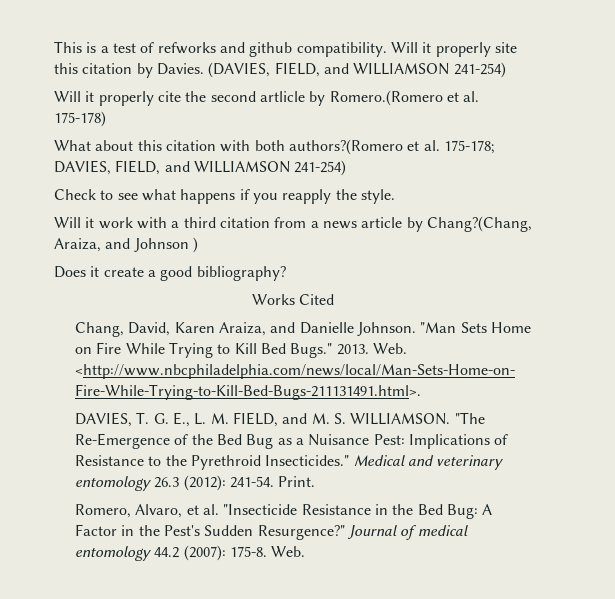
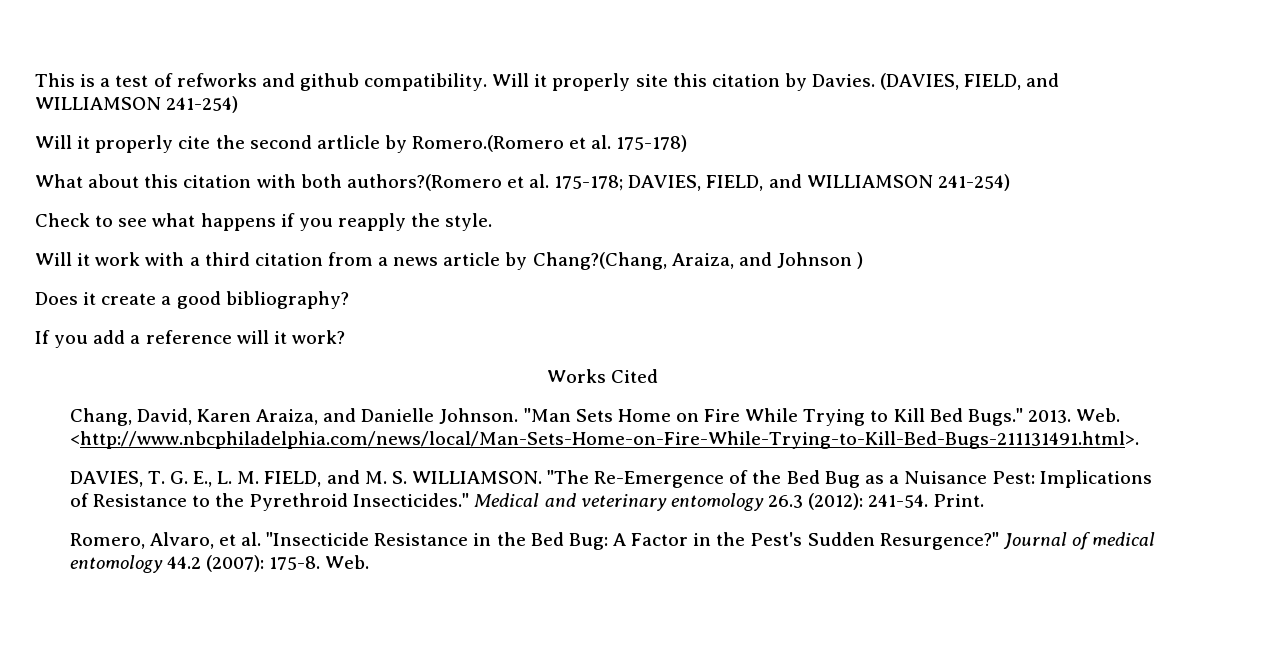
(286, 273) none -> [35,330,345,348] // If you add a reference will it work?

